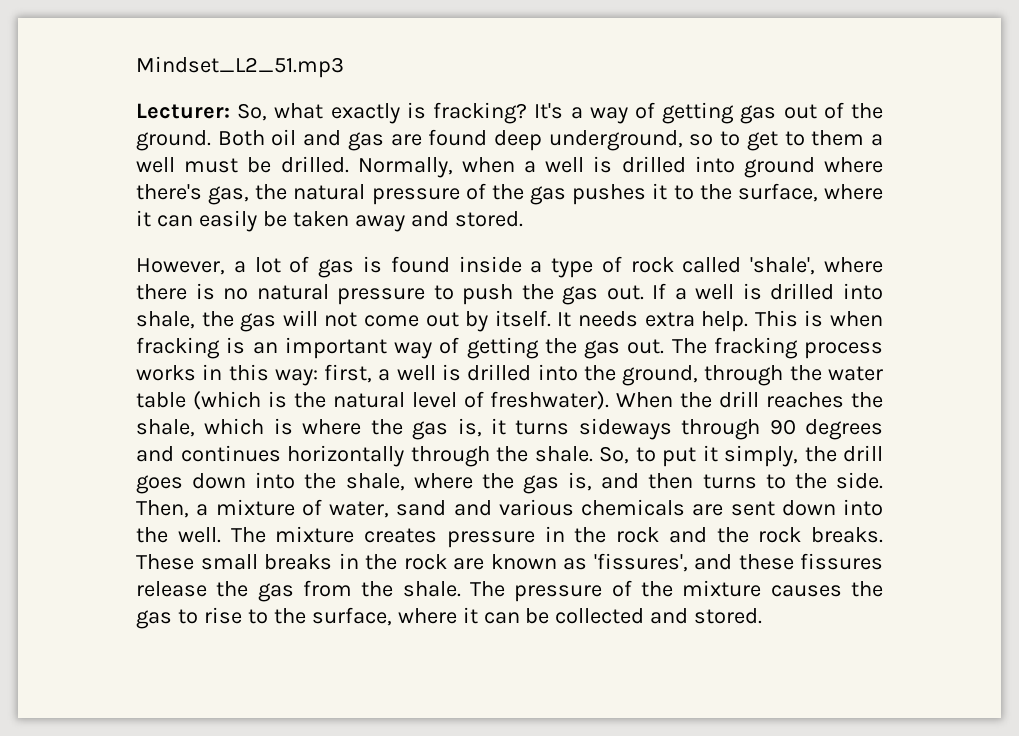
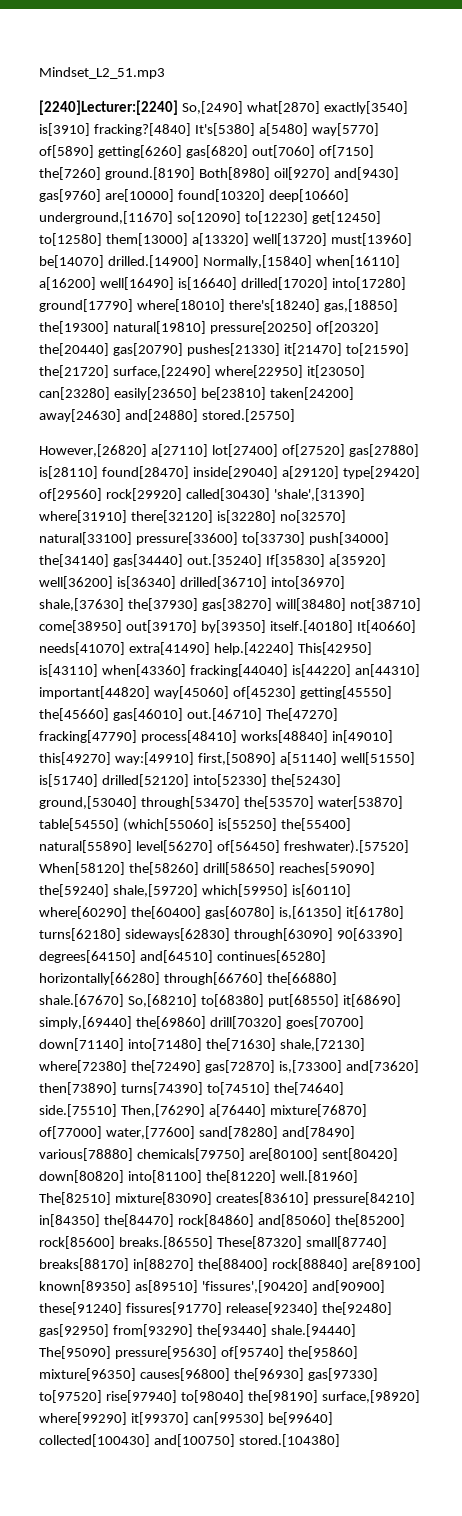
[136,102,883,124] [136,129,883,151] [136,156,883,178] [136,183,884,205] [136,210,523,232] [136,256,884,278] [136,283,883,305] [136,310,884,332] [136,337,883,359] [136,364,884,386] [136,391,883,410] [136,418,883,440] [136,445,883,467] [136,472,883,494] [136,499,883,518] [136,526,883,548] [136,553,883,572] [136,580,884,602] [136,607,763,629] Lecturer: So, what exactly is fracking? It's a way of getting gas out of the ground. Both oil and gas are found deep underground, so to get to them a well must be drilled. Normally, when a well is drilled into ground where there's gas, the natural pressure of the gas pushes it to the surface, where it can easily be taken away and stored. // However, a lot of gas is found inside a type of rock called 'shale', where there is no natural pressure to push the gas out. If a well is drilled into shale, the gas will not come out by itself. It needs extra help. This is when fracking is an important way of getting the gas out. The fracking process works in this way: first, a well is drilled into the ground, through the water table (which is the natural level of freshwater). When the drill reaches the shale, which is where the gas is, it turns sideways through 90 degrees and continues horizontally through the shale. So, to put it simply, the drill goes down into the shale, where the gas is, and then turns to the side. Then, a mixture of water, sand and various chemicals are sent down into the well. The mixture creates pressure in the rock and the rock breaks. These small breaks in the rock are known as 'fissures', and these fissures release the gas from the shale. The pressure of the mixture causes the gas to rise to the surface, where it can be collected and stored. -> [39,100,408,115] [39,123,379,136] [39,145,374,158] [39,167,399,180] [39,189,349,202] [39,211,381,224] [39,233,412,246] [39,255,400,268] [39,277,406,290] [39,299,398,312] [39,321,379,334] [39,343,409,356] [39,365,365,378] [39,387,354,400] [39,409,295,422] [39,444,419,457] [39,466,420,479] [39,488,365,501] [39,510,346,523] [39,532,389,545] [39,554,386,567] [39,576,345,589] [39,598,421,611] [39,620,416,633] [39,642,372,655] [39,664,420,677] [39,686,392,699] [39,708,338,721] [39,730,393,743] [39,752,415,765] [39,774,341,787] [39,796,403,809] [39,818,351,832] [39,840,409,854] [39,862,375,875] [39,884,351,897] [39,906,404,919] [39,928,403,941] [39,950,326,963] [39,972,337,985] [39,994,401,1007] [39,1016,364,1029] [39,1038,365,1051] [39,1060,419,1073] [39,1082,344,1095] [39,1104,367,1117] [39,1126,355,1139] [39,1148,398,1161] [39,1170,358,1183] [39,1192,415,1205] [39,1214,405,1227] [39,1236,387,1249] [39,1258,421,1271] [39,1280,385,1293] [39,1302,392,1315] [39,1324,356,1337] [39,1346,358,1359] [39,1368,378,1381] [39,1390,420,1403] [39,1412,333,1425] [39,1434,340,1447] [2240]Lecturer:[2240] So,[2490] what[2870] exactly[3540] is[3910] fracking?[4840] It's[5380] a[5480] way[5770] of[5890] getting[6260] gas[6820] out[7060] of[7150] the[7260] ground.[8190] Both[8980] oil[9270] and[9430] gas[9760] are[10000] found[10320] deep[10660] underground,[11670] so[12090] to[12230] get[12450] to[12580] them[13000] a[13320] well[13720] must[13960] be[14070] drilled.[14900] Normally,[15840] when[16110] a[16200] well[16490] is[16640] drilled[17020] into[17280] ground[17790] where[18010] there's[18240] gas,[18850] the[19300] natural[19810] pressure[20250] of[20320] the[20440] gas[20790] pushes[21330] it[21470] to[21590] the[21720] surface,[22490] where[22950] it[23050] can[23280] easily[23650] be[23810] taken[24200] away[24630] and[24880] stored.[25750] // However,[26820] a[27110] lot[27400] of[27520] gas[27880] is[28110] found[28470] inside[29040] a[29120] type[29420] of[29560] rock[29920] called[30430] 'shale',[31390] where[31910] there[32120] is[32280] no[32570] natural[33100] pressure[33600] to[33730] push[34000] the[34140] gas[34440] out.[35240] If[35830] a[35920] well[36200] is[36340] drilled[36710] into[36970] shale,[37630] the[37930] gas[38270] will[38480] not[38710] come[38950] out[39170] by[39350] itself.[40180] It[40660] needs[41070] extra[41490] help.[42240] This[42950] is[43110] when[43360] fracking[44040] is[44220] an[44310] important[44820] way[45060] of[45230] getting[45550] the[45660] gas[46010] out.[46710] The[47270] fracking[47790] process[48410] works[48840] in[49010] this[49270] way:[49910] first,[50890] a[51140] well[51550] is[51740] drilled[52120] into[52330] the[52430] ground,[53040] through[53470] the[53570] water[53870] table[54550] (which[55060] is[55250] the[55400] natural[55890] level[56270] of[56450] freshwater).[57520] When[58120] the[58260] drill[58650] reaches[59090] the[59240] shale,[59720] which[59950] is[60110] where[60290] the[60400] gas[60780] is,[61350] it[61780] turns[62180] sideways[62830] through[63090] 90[63390] degrees[64150] and[64510] continues[65280] horizontally[66280] through[66760] the[66880] shale.[67670] So,[68210] to[68380] put[68550] it[68690] simply,[69440] the[69860] drill[70320] goes[70700] down[71140] into[71480] the[71630] shale,[72130] where[72380] the[72490] gas[72870] is,[73300] and[73620] then[73890] turns[74390] to[74510] the[74640] side.[75510] Then,[76290] a[76440] mixture[76870] of[77000] water,[77600] sand[78280] and[78490] various[78880] chemicals[79750] are[80100] sent[80420] down[80820] into[81100] the[81220] well.[81960] The[82510] mixture[83090] creates[83610] pressure[84210] in[84350] the[84470] rock[84860] and[85060] the[85200] rock[85600] breaks.[86550] These[87320] small[87740] breaks[88170] in[88270] the[88400] rock[88840] are[89100] known[89350] as[89510] 'fissures',[90420] and[90900] these[91240] fissures[91770] release[92340] the[92480] gas[92950] from[93290] the[93440] shale.[94440] The[95090] pressure[95630] of[95740] the[95860] mixture[96350] causes[96800] the[96930] gas[97330] to[97520] rise[97940] to[98040] the[98190] surface,[98920] where[99290] it[99370] can[99530] be[99640] collected[100430] and[100750] stored.[104380]

